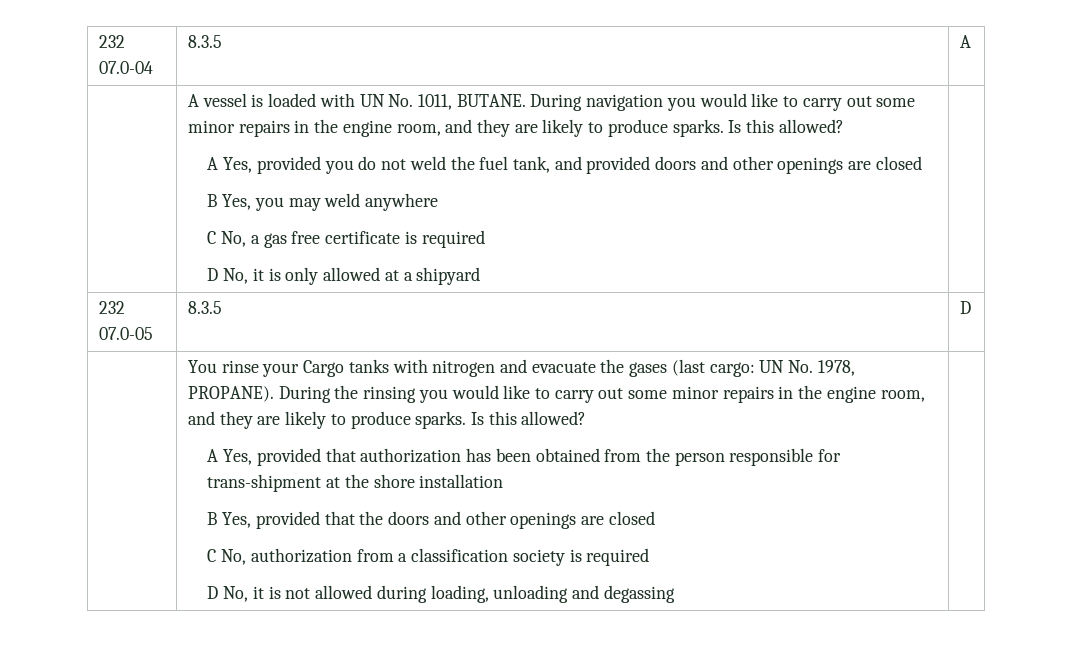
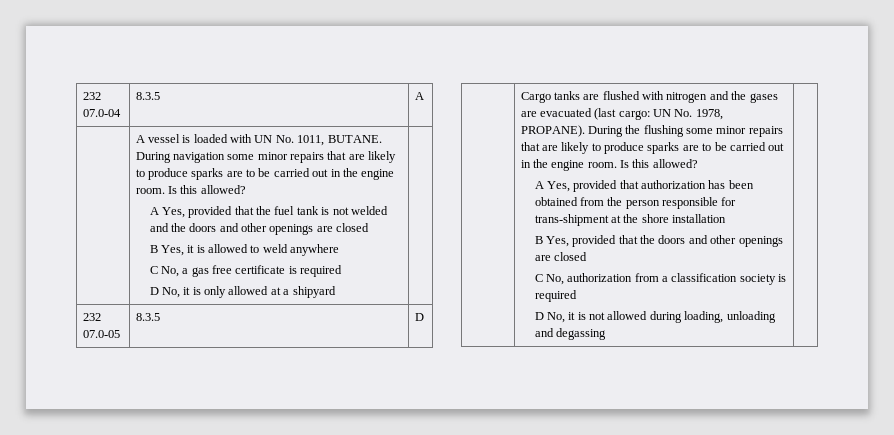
[666,93,916,111] [187,119,844,137] [207,156,651,174] you would like to carry out some minor repairs in the engine room, and they are likely to produce sparks. Is this allowed? // A Yes, provided you do not weld the fuel tank, and provided -> [227,151,397,163] [135,168,395,180] [135,185,246,194] [149,206,388,218] [149,223,186,232] some minor repairs that are likely to produce sparks are to be carried out in the engine room. Is this allowed? // A Yes, provided that the fuel tank is not welded and the
[254,197,321,211] you may -> [187,244,260,253] it is allowed to
[187,359,389,377] You rinse your Cargo tanks -> [520,91,640,103] Cargo tanks are flushed
[531,362,596,373] evacuate -> (729, 95) none
(668, 369) none -> [520,108,592,117] are evacuated
[363,385,925,403] [187,411,467,429] rinsing you would like to carry out some minor repairs in the engine room, and they are likely to produce sparks. -> [643,125,783,137] [520,142,785,154] [520,159,617,171] flushing some minor repairs that are likely to produce sparks are to be carried out in the engine room.

